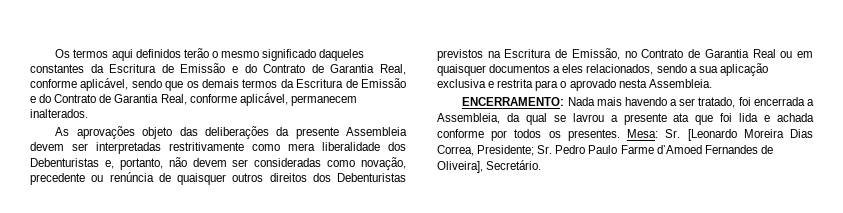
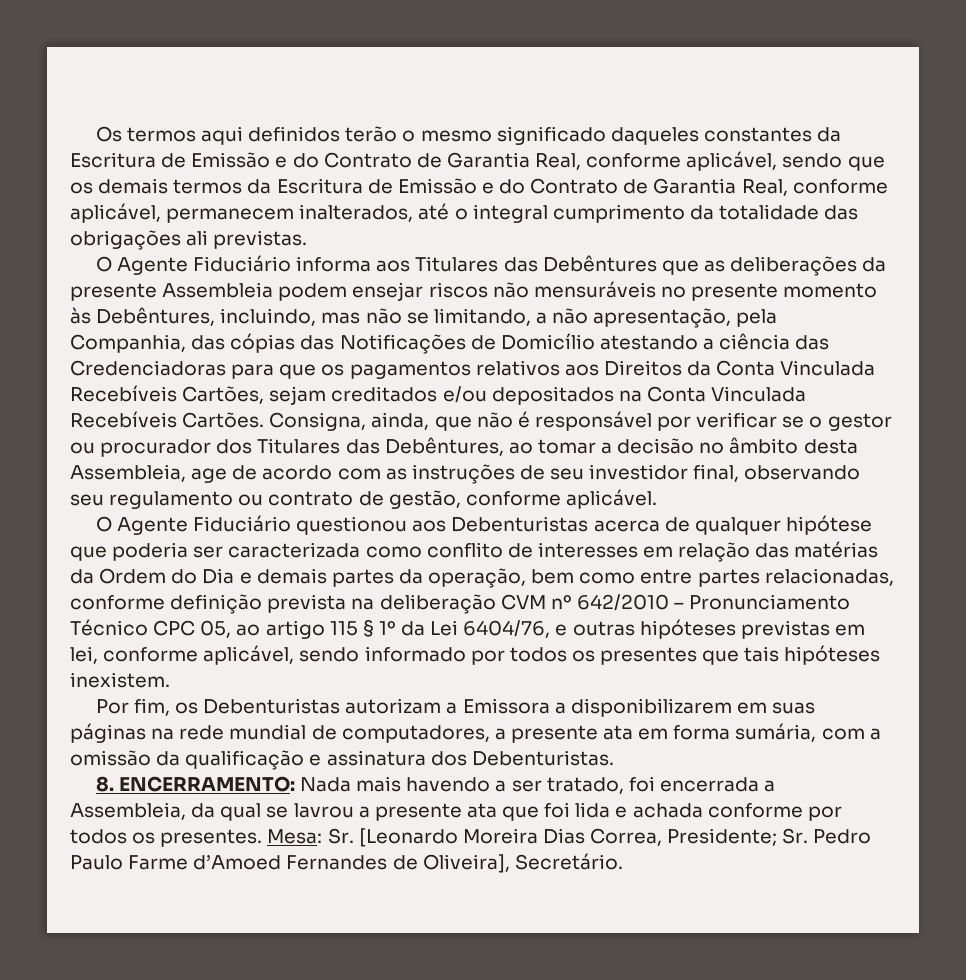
[30,109,88,118] [55,126,408,139] [30,142,406,154] [30,157,406,170] [30,172,406,185] [437,48,813,61] [437,63,768,76] [437,79,712,91] inalterados. // As aprovações objeto das deliberações da presente Assembleia devem ser interpretadas restritivamente como mera liberalidade dos Debenturistas e, portanto, não devem ser consideradas como novação, precedente ou renúncia de quaisquer outros direitos dos Debenturistas previstos na Escritura de Emissão, no Contrato de Garantia Real ou em quaisquer documentos a eles relacionados, sendo a sua aplicação exclusiva e restrita para o aprovado nesta Assembleia. // -> [299,203,859,223] [70,230,308,250] [95,255,887,276] [70,281,878,301] [70,307,778,328] [70,333,830,354] [70,360,876,379] [70,385,807,405] [70,411,892,431] [70,437,858,457] [70,464,861,484] [70,489,657,509] [95,515,872,535] [70,541,879,562] [70,568,894,588] [70,594,851,614] [70,619,865,639] [70,645,881,665] [70,672,170,688] [95,698,816,717] [70,723,881,743] [70,750,614,770] [95,776,114,792] inalterados, até o integral cumprimento da totalidade das obrigações ali previstas. // O Agente Fiduciário informa aos Titulares das Debêntures que as deliberações da presente Assembleia podem ensejar riscos não mensuráveis no presente momento às Debêntures, incluindo, mas não se limitando, a não apresentação, pela Companhia, das cópias das Notificações de Domicílio atestando a ciência das Credenciadoras para que os pagamentos relativos aos Direitos da Conta Vinculada Recebíveis Cartões, sejam creditados e/ou depositados na Conta Vinculada Recebíveis Cartões. Consigna, ainda, que não é responsável por verificar se o gestor ou procurador dos Titulares das Debêntures, ao tomar a decisão no âmbito desta Assembleia, age de acordo com as instruções de seu investidor final, observando seu regulamento ou contrato de gestão, conforme aplicável. // O Agente Fiduciário questionou aos Debenturistas acerca de qualquer hipótese que poderia ser caracterizada como conflito de interesses em relação das matérias da Ordem do Dia e demais partes da operação, bem como entre partes relacionadas, conforme definição prevista na deliberação CVM nº 642/2010 – Pronunciamento Técnico CPC 05, ao artigo 115 § 1º da Lei 6404/76, e outras hipóteses previstas em lei, conforme aplicável, sendo informado por todos os presentes que tais hipóteses inexistem. // Por fim, os Debenturistas autorizam a Emissora a disponibilizarem em suas páginas na rede mundial de computadores, a presente ata em forma sumária, com a omissão da qualificação e assinatura dos Debenturistas. // 8.

